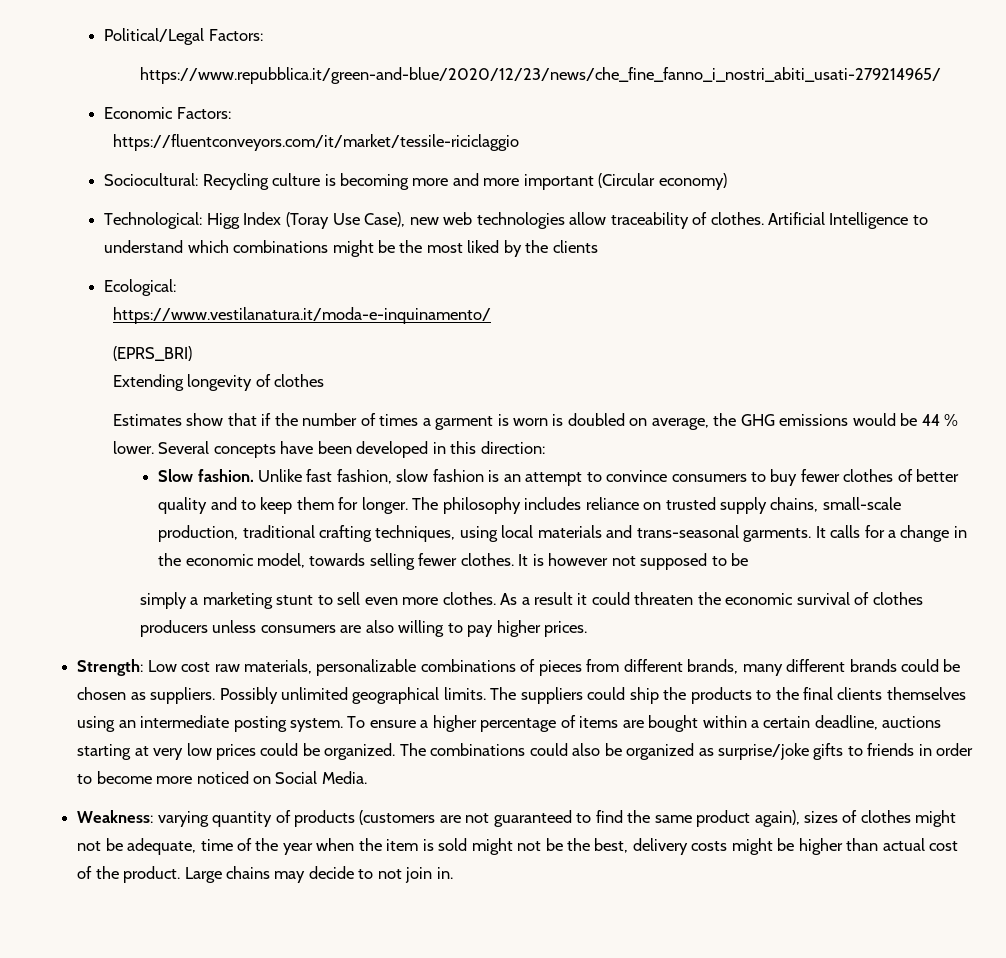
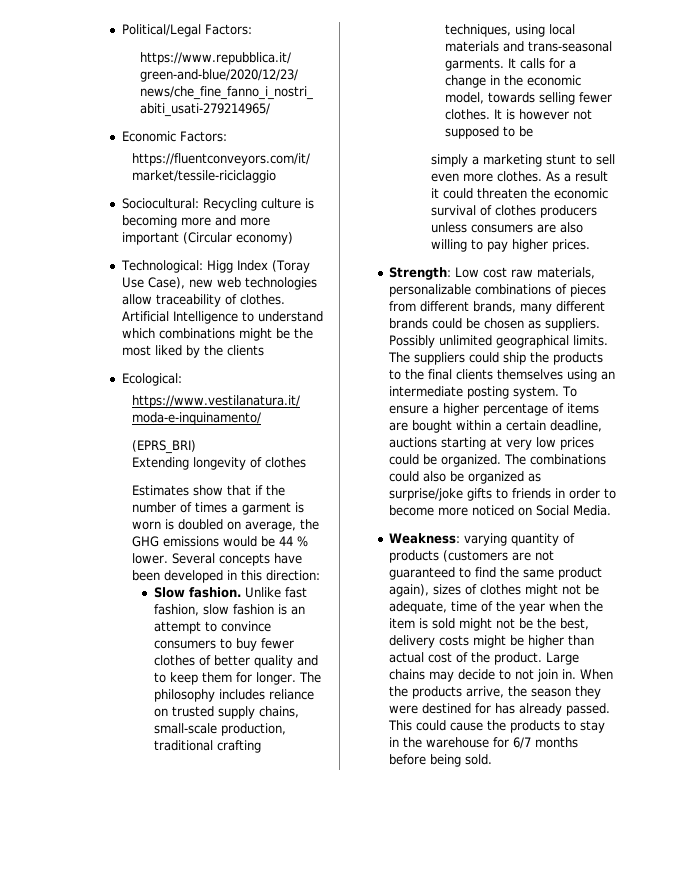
(453, 873) none -> [580,669,614,680] [389,686,602,699] [389,703,611,716] [388,720,606,733] [389,737,579,749] [389,754,493,767] When the products arrive, the season they were destined for has already passed. This could cause the products to stay in the warehouse for 6/7 months before being sold.

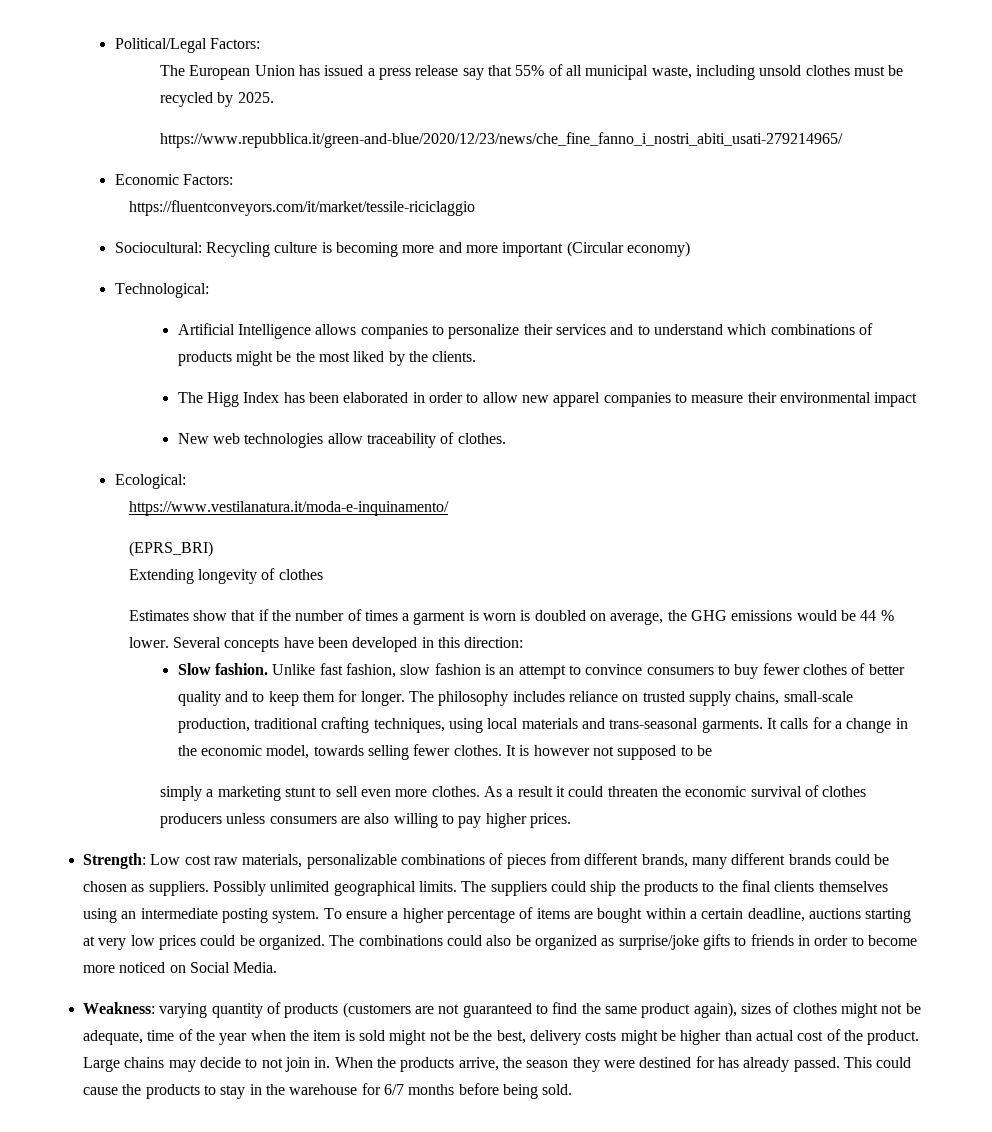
(253, 29) none -> [160,64,904,80] [160,92,274,107] // The European Union has issued a press release say that 55% of all municipal waste, including unsold clothes must be recycled by 2025.
[207,260,311,273] [122,277,318,290] [122,294,286,307] [122,311,239,324] Higg Index (Toray Use Case), new web technologies allow traceability of clothes. Artificial Intelligence -> [177,323,634,339] // Artificial Intelligence allows companies to personalize their services and
(236, 333) none -> [858,323,873,335] [177,351,232,366] of products
[227,345,265,356] clients -> [432,351,477,362] [177,392,918,407] [177,432,506,448] clients. // The Higg Index has been elaborated in order to allow new apparel companies to measure their environmental impact // New web technologies allow traceability of clothes.

